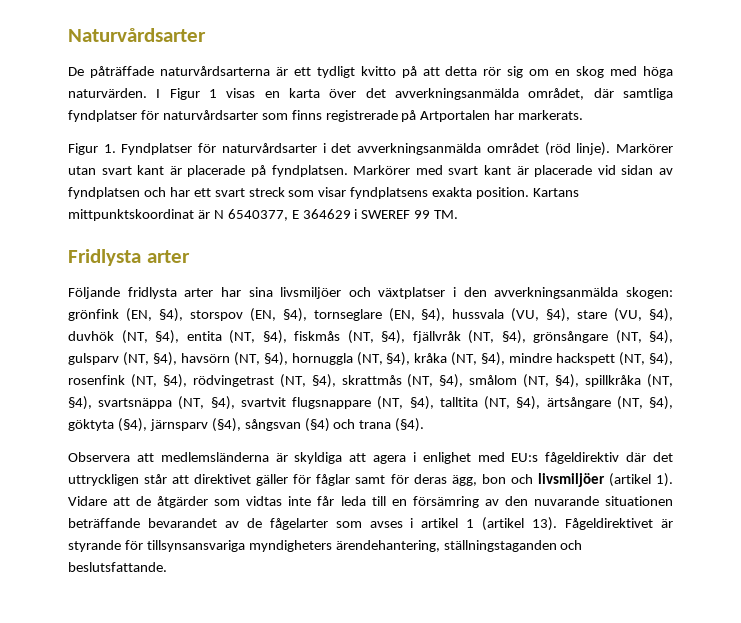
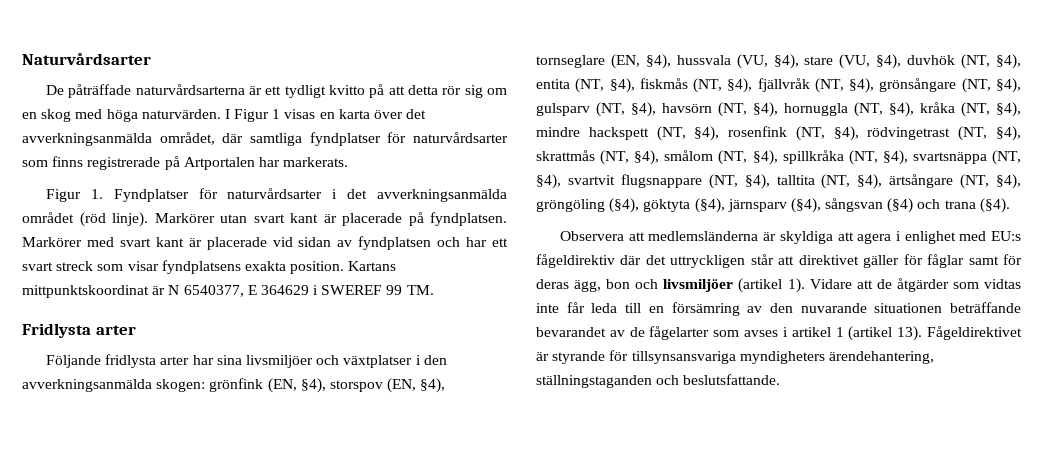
(673, 403) none -> [536,198,640,213] gröngöling (§4),

